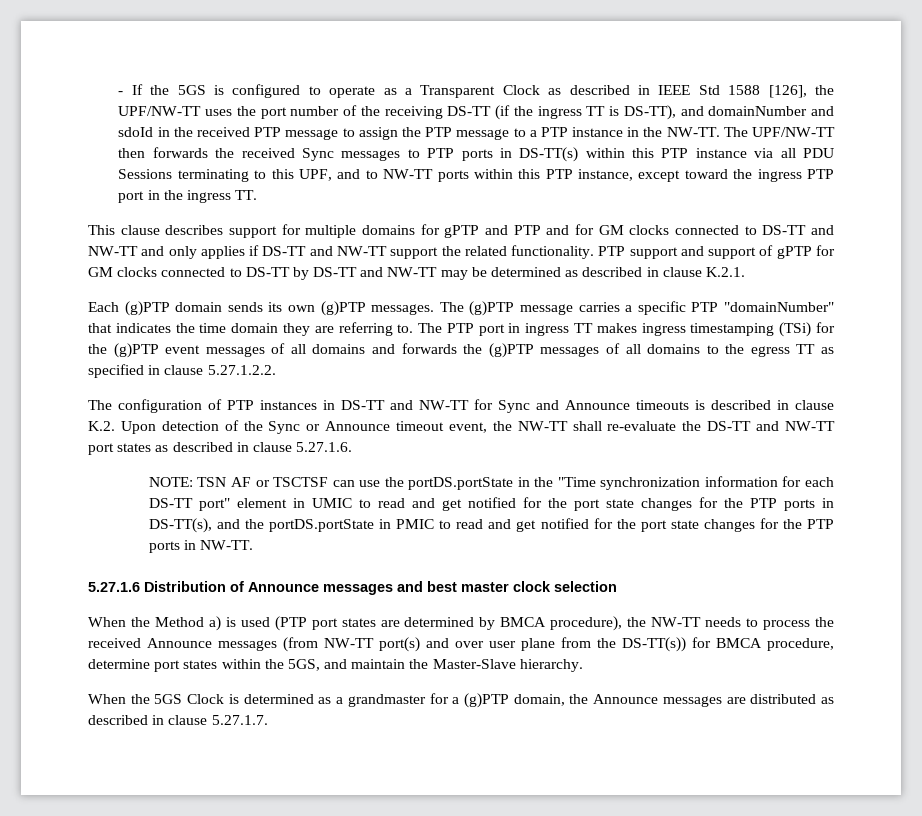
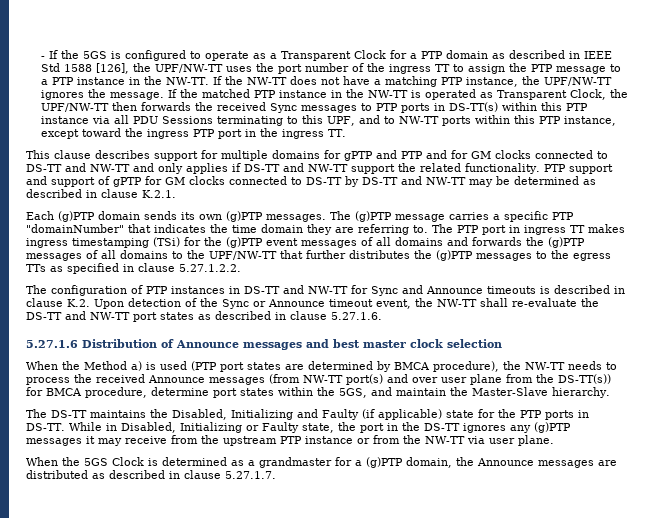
(540, 90) none -> [390,50,489,59] for a PTP domain
[384,105,834,120] [118,127,339,140] receiving DS-TT (if the ingress TT is DS-TT), and domainNumber and sdoId in the received PTP message -> [389,64,451,74] ingress TT
[723,127,748,137] The -> [213,76,613,87] [41,89,629,100] If the NW-TT does not have a matching PTP instance, the UPF/NW-TT ignores the message. If the matched PTP instance in the NW-TT is operated as Transparent Clock, the
[750,344,816,357] egress TT -> [209,250,611,261] [26,264,46,272] UPF/NW-TT that further distributes the (g)PTP messages to the egress TTs
[148,476,834,490] [148,497,834,511] [148,518,834,533] [148,540,254,553] // NOTE: TSN AF or TSCTSF can use the portDS.portState in the "Time synchronization information for each DS-TT port" element in UMIC to read and get notified for the port state changes for the PTP ports in DS-TT(s), and the portDS.portState in PMIC to read and get notified for the port state changes for the PTP ports in NW-TT. -> (382, 316) none
(583, 665) none -> [26,409,589,420] [26,422,571,433] [26,435,554,446] // The DS-TT maintains the Disabled, Initializing and Faulty (if applicable) state for the PTP ports in DS-TT. While in Disabled, Initializing or Faulty state, the port in the DS-TT ignores any (g)PTP messages it may receive from the upstream PTP instance or from the NW-TT via user plane.

